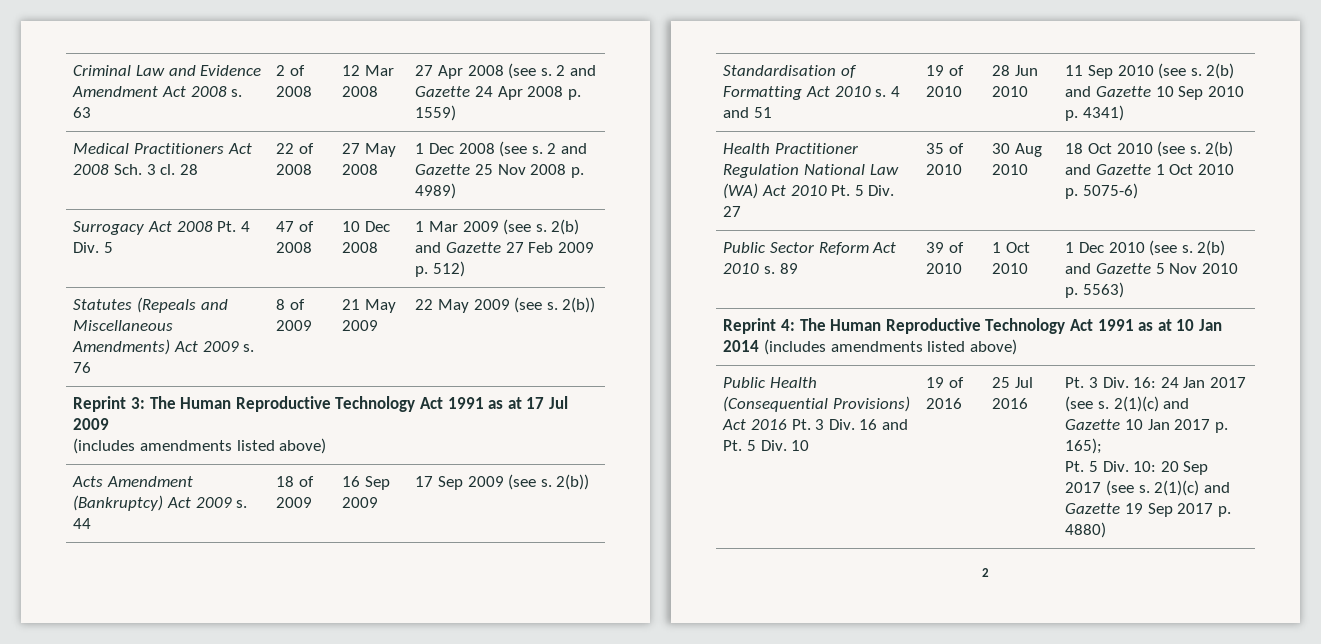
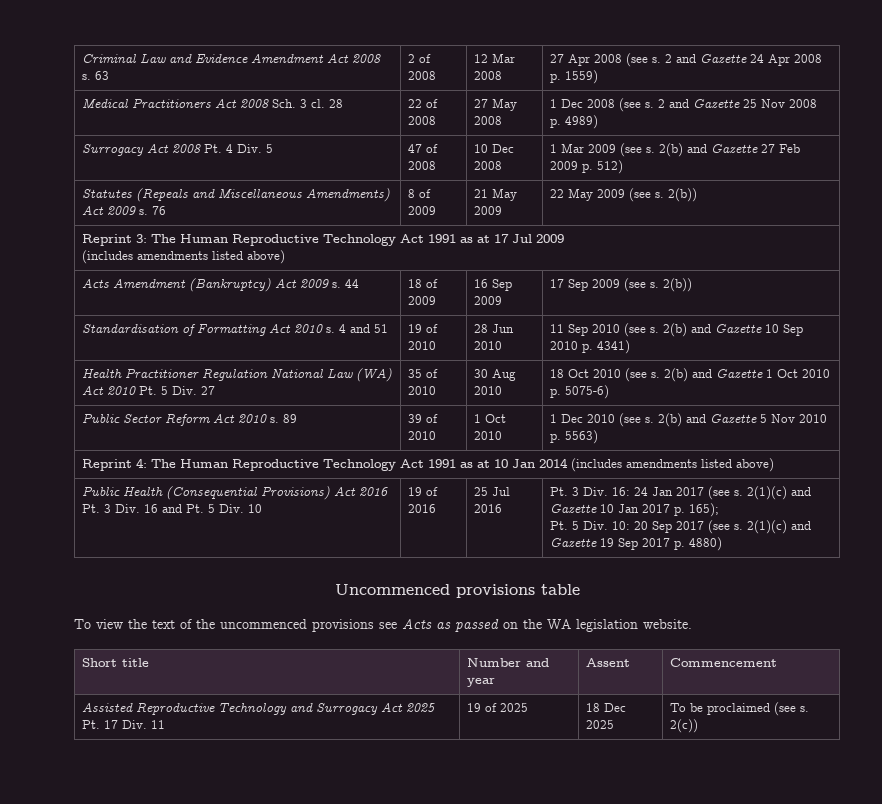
[982,568,989,577] 2 -> [334,584,580,598] [74,619,692,632] [82,658,150,667] [467,658,550,667] [467,677,496,687] [586,658,631,667] [670,658,778,667] [82,702,436,715] [82,720,166,729] [467,703,529,712] [586,703,627,712] [586,720,615,729] [670,702,810,716] [670,719,699,733] Uncommenced provisions table // To view the text of the uncommenced provisions see Acts as passed on the WA legislation website. // Short title | Number and year | Assent | Commencement // Assisted Reproductive Technology and Surrogacy Act 2025 Pt. 17 Div. 11 | 19 of 2025 | 18 Dec 2025 | To be proclaimed (see s. 2(c))

